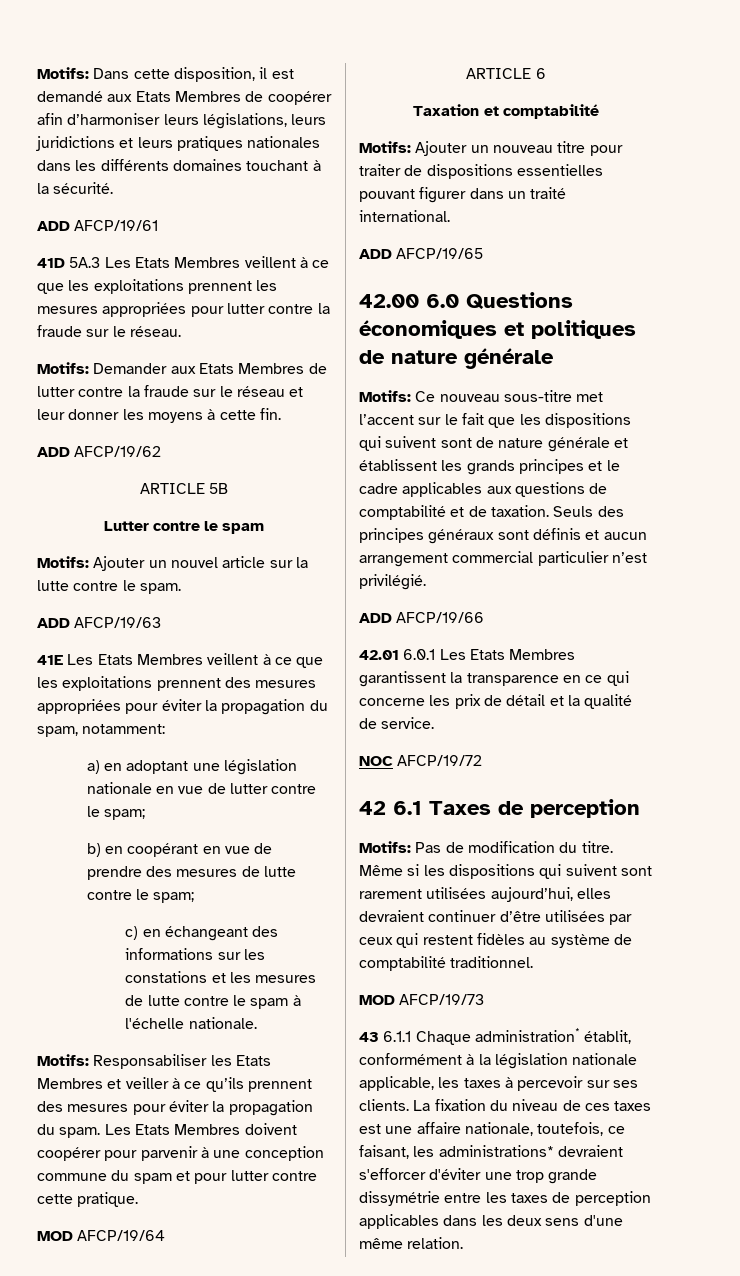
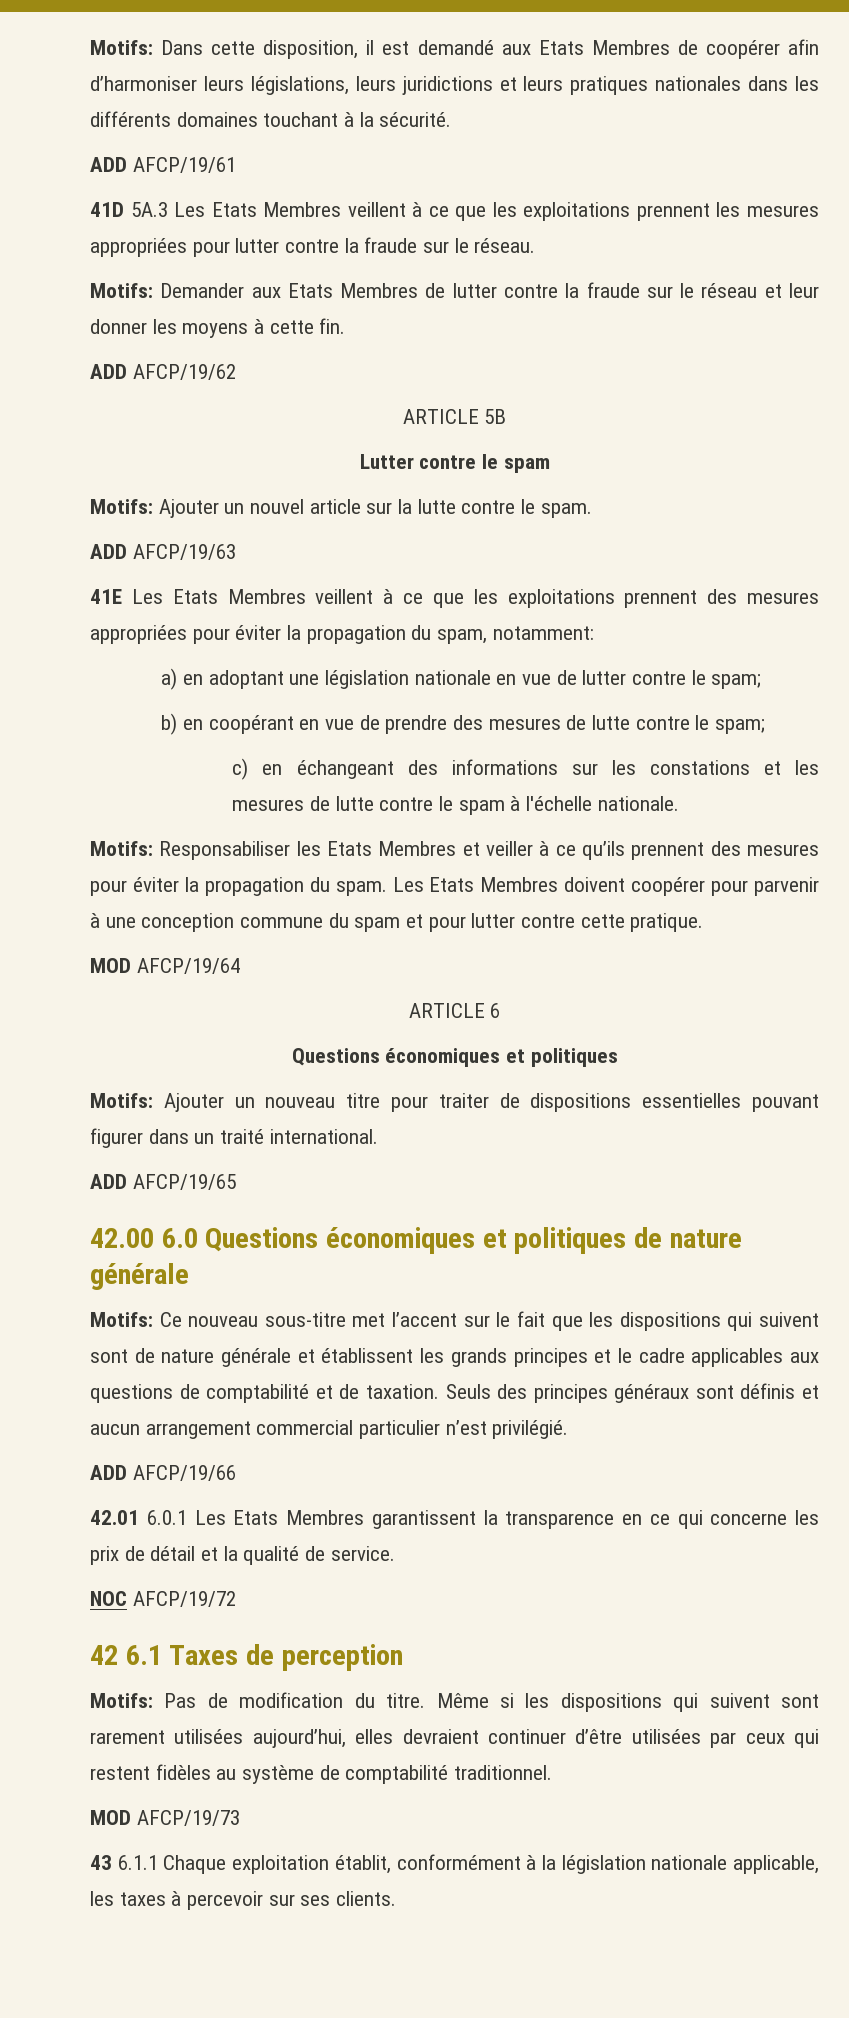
[413,104,599,119] Taxation et comptabilité -> [291,1048,618,1067] Questions économiques et politiques
[474,1028,580,1042] administration* -> [232,1855,330,1874] exploitation
[413,1099,652,1111] [359,1122,625,1136] [359,1145,623,1159] [359,1168,598,1184] [359,1191,651,1206] [359,1214,623,1229] [359,1237,464,1249] La fixation du niveau de ces taxes est une affaire nationale, toutefois, ce faisant, les administrations* devraient s'efforcer d'éviter une trop grande dissymétrie entre les taxes de perception applicables dans les deux sens d'une même relation. -> (397, 1898) none

